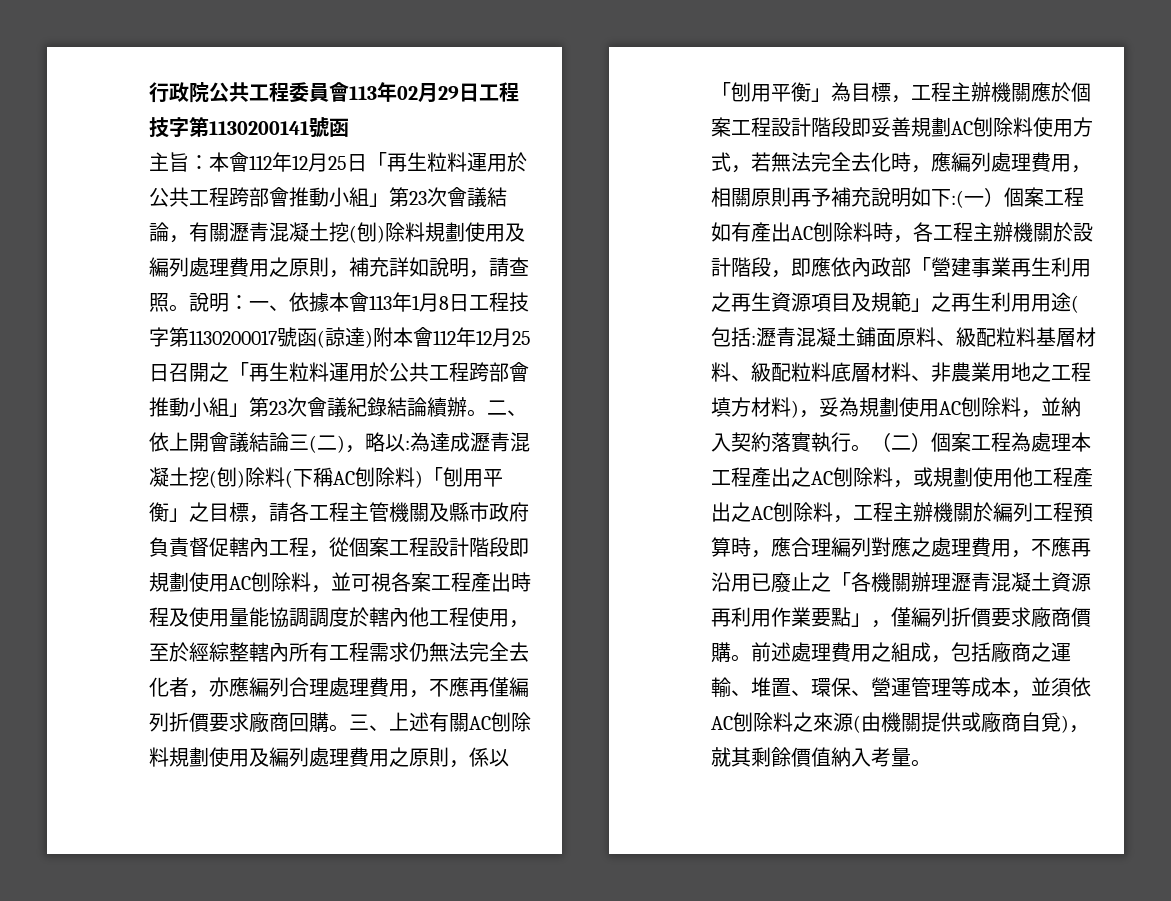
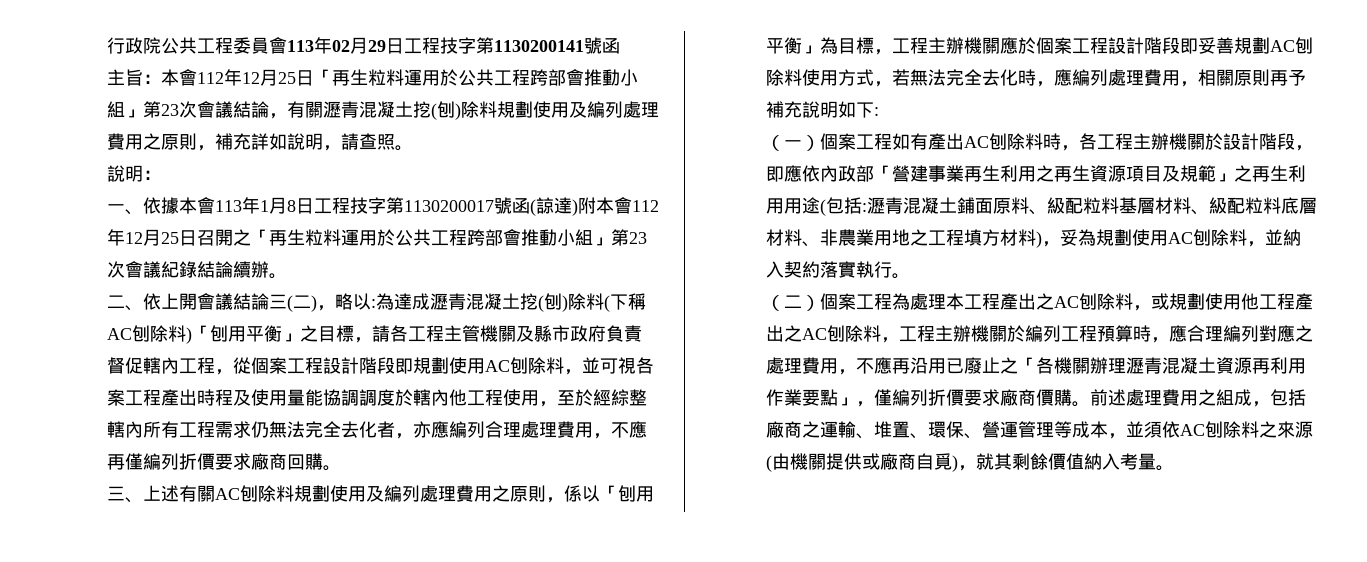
(189, 308) none -> (413, 148) //
(249, 302) none -> (161, 175) //
(487, 413) none -> (287, 276) //
(349, 728) none -> (341, 468) //
[950,190,964,208] :( -> [873,107,879,116] [765,135,784,151] : // （
(871, 448) none -> (910, 276) //

